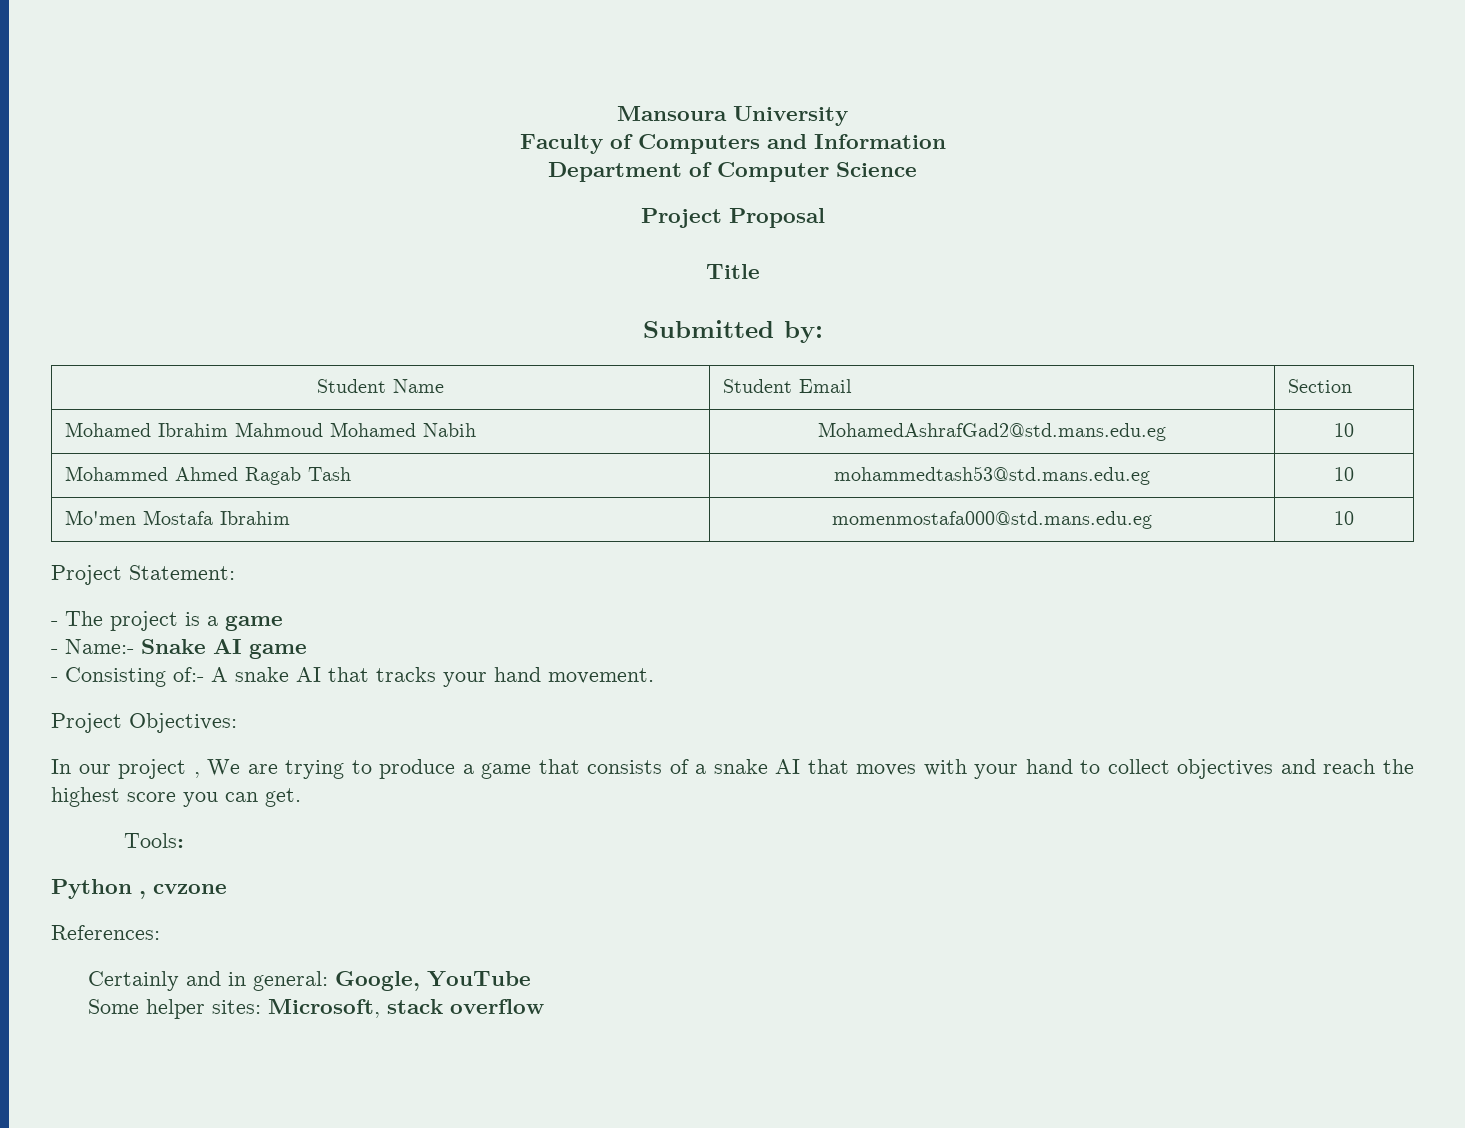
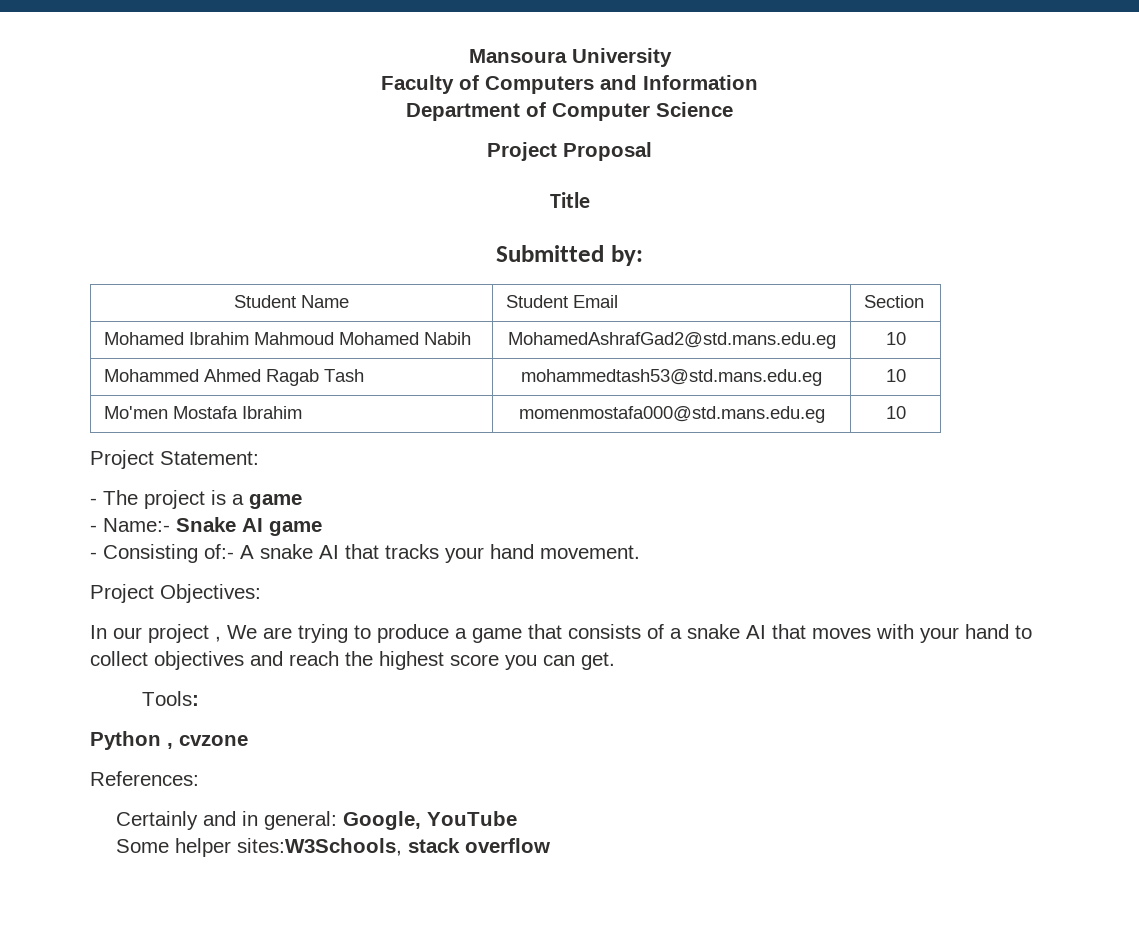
[211,999,380,1018] sites: Microsoft, -> [236,838,402,856] sites:W3Schools,

